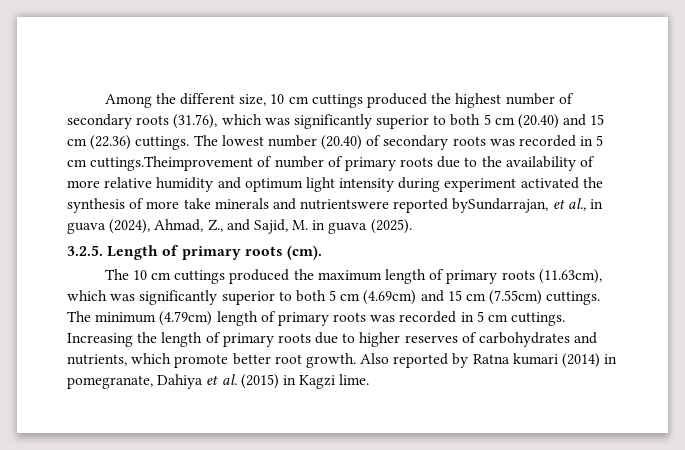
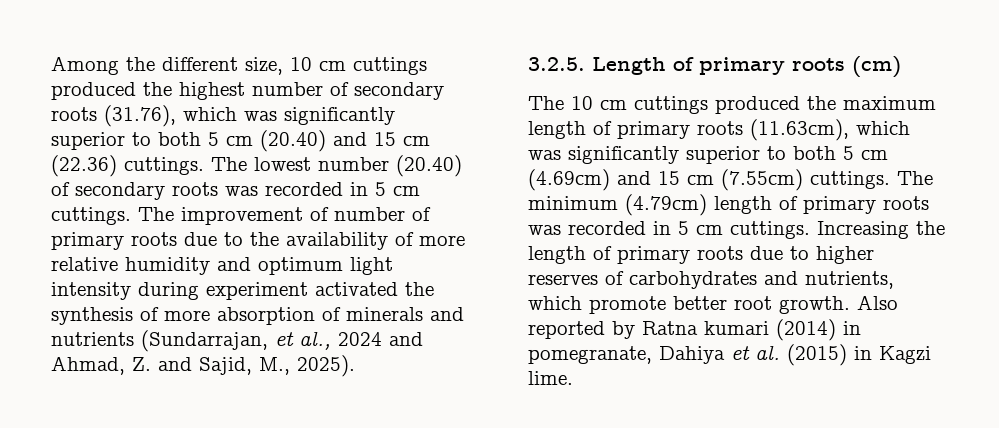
[90,156,254,171] cuttings.Theimprovement -> [51,207,303,225] cuttings. The improvement
[183,198,604,213] [67,219,412,234] take minerals and nutrientswere reported bySundarrajan, et al., in guava (2024), Ahmad, Z., and Sajid, M. in guava (2025). -> [217,307,464,325] [51,330,423,352] [51,355,355,377] absorption of minerals and nutrients (Sundarrajan, et al., 2024 and Ahmad, Z. and Sajid, M., 2025).
[286,245,322,260] (cm). -> [852,56,901,78] (cm)

